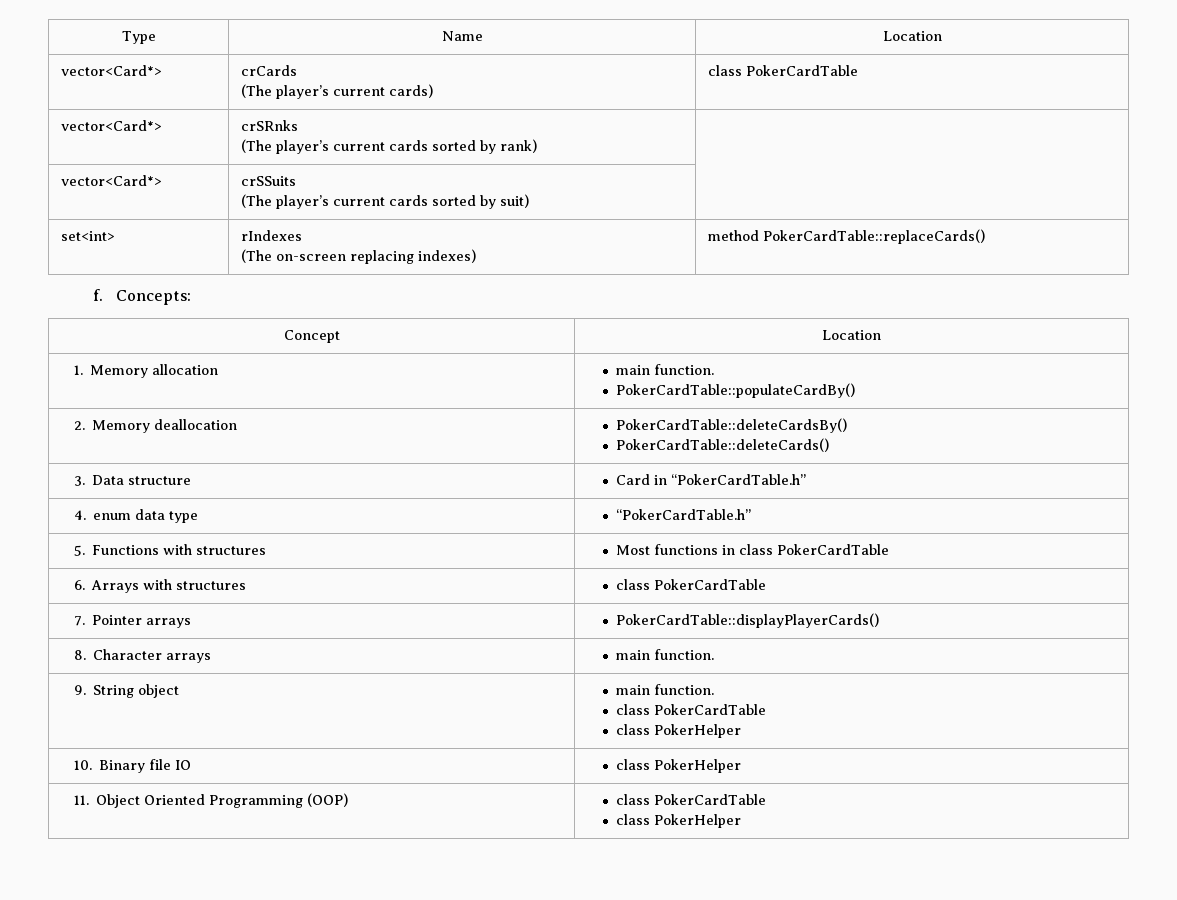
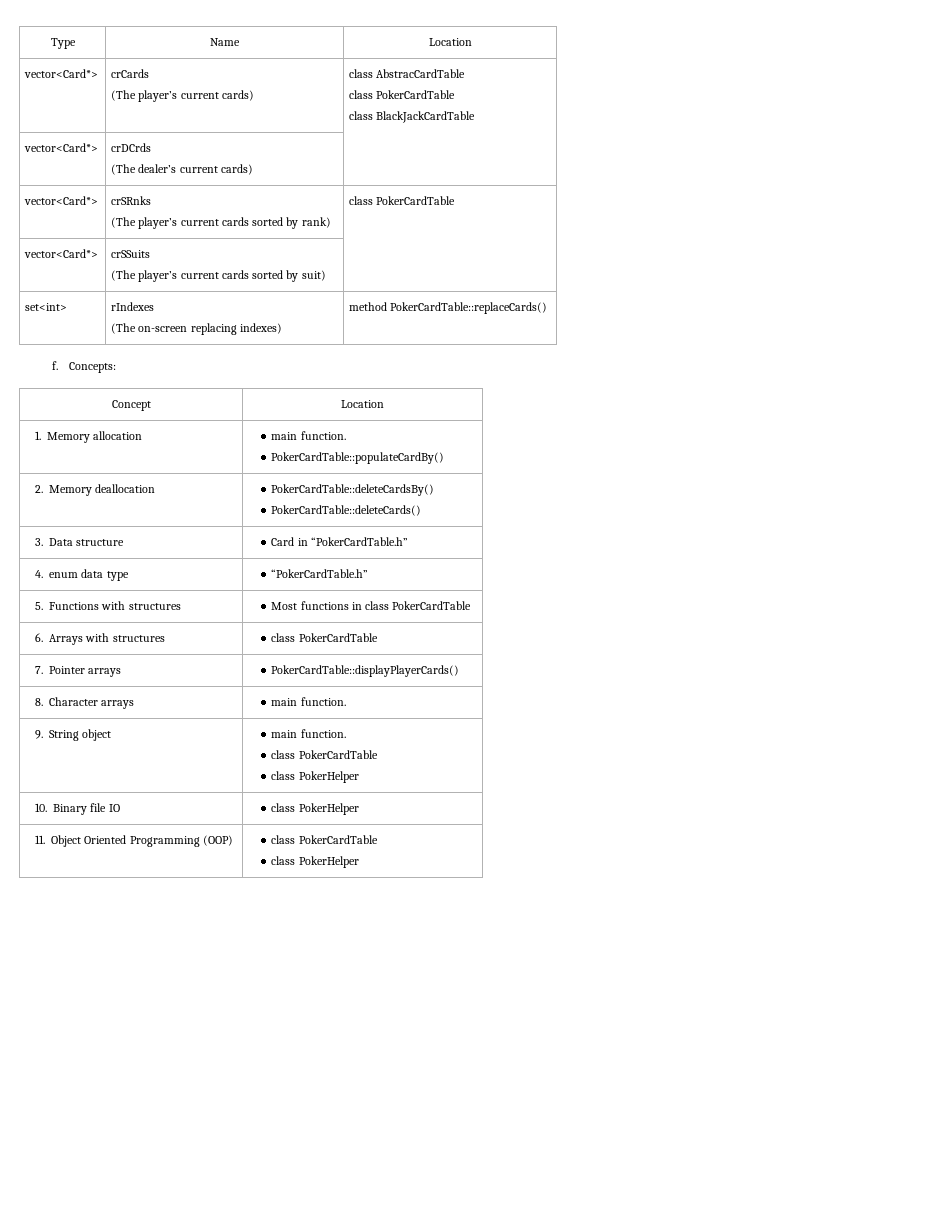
[745,65,858,76] PokerCardTable -> [376,69,466,78] [349,90,456,99] [349,111,476,123] [24,143,99,152] [111,143,152,152] [111,164,253,175] AbstracCardTable // class PokerCardTable // class BlackJackCardTable // vector<Card*> | crDCrds // (The dealer’s current cards) |
(537, 146) none -> [349,196,456,205] class PokerCardTable

